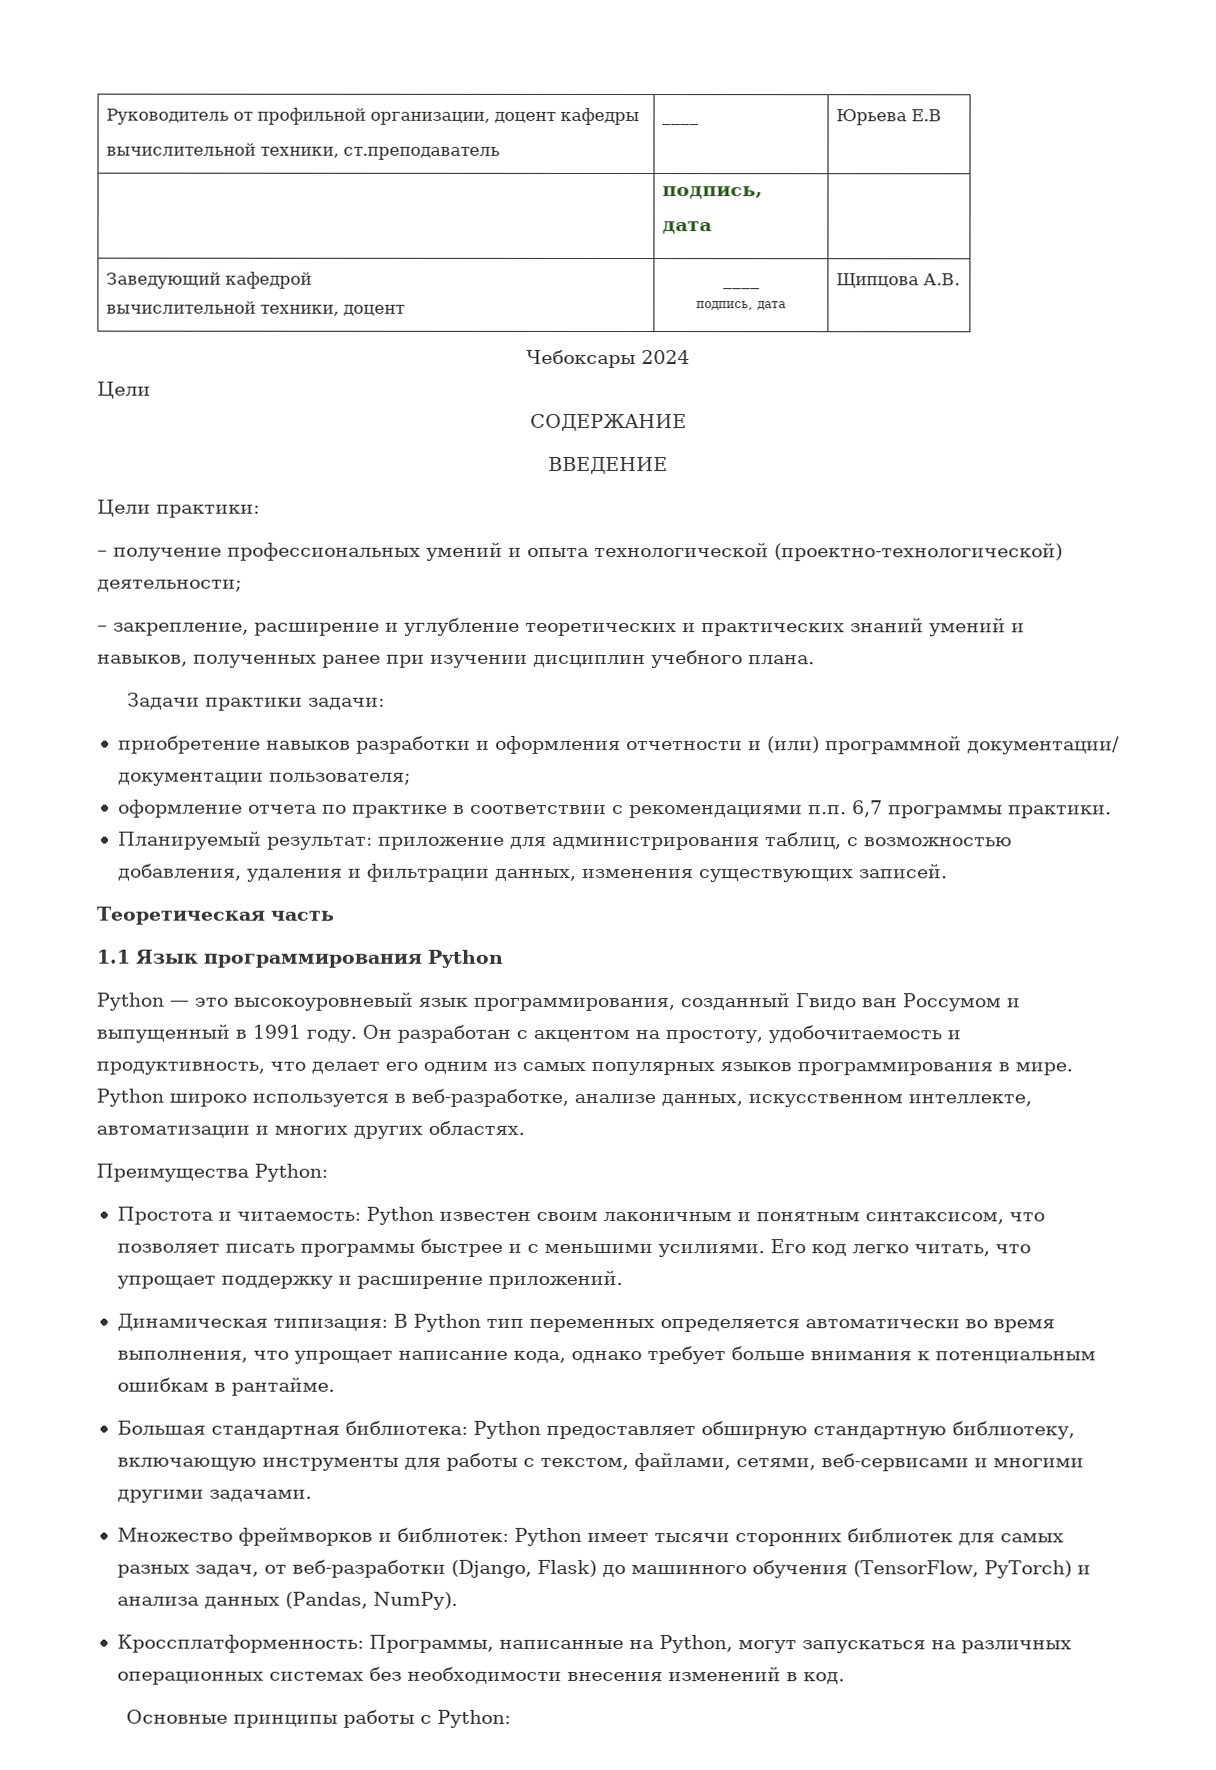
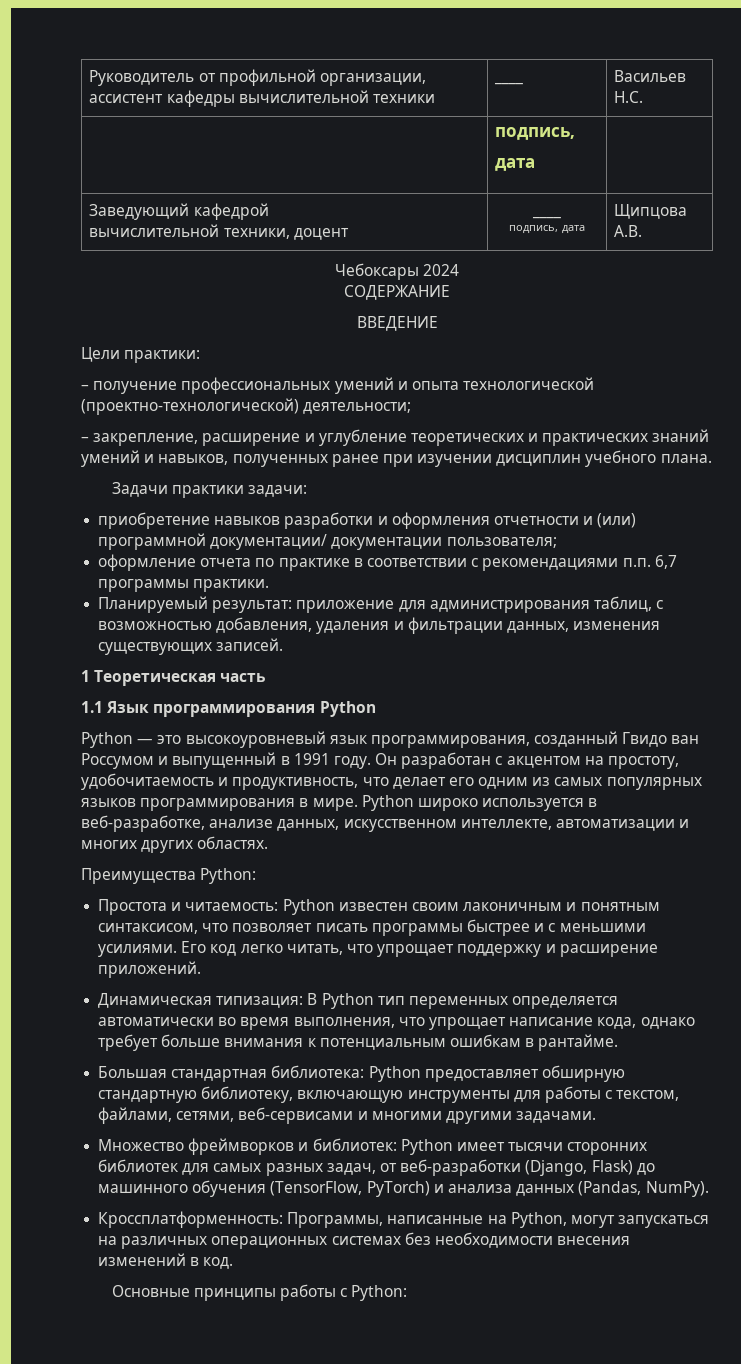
[493,111,556,123] доцент -> [89,94,164,103] ассистент
[105,142,500,160] // вычислительной техники, ст.преподаватель -> [238,90,435,103] вычислительной техники
[835,109,942,126] Юрьева Е.В -> [614,70,687,82] [614,91,644,103] Васильев Н.С.
[97,381,151,399] // Цели -> (460, 270) none
(948, 871) none -> [81,670,90,682] 1

